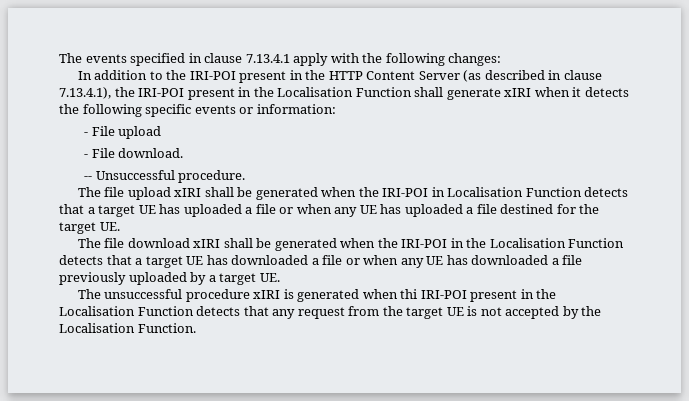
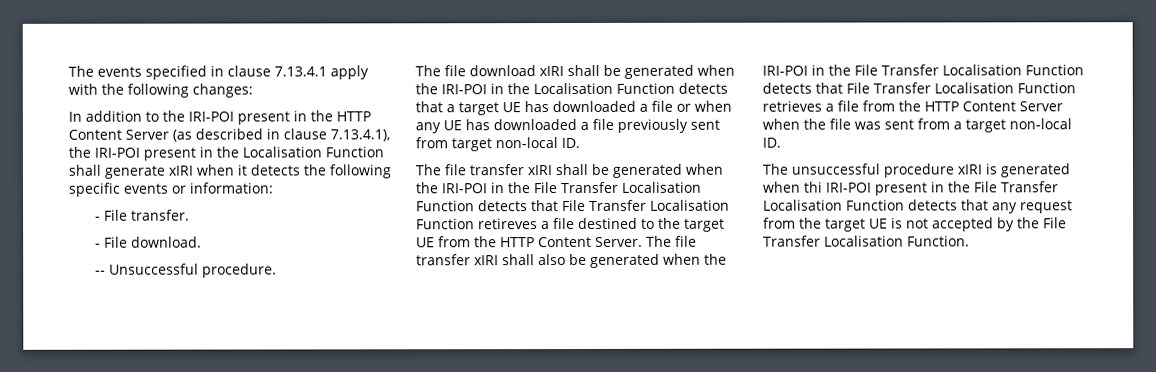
[118,126,162,139] upload -> [131,209,191,221] transfer.
[77,187,629,200] [59,204,600,217] [59,222,120,234] // The file upload xIRI shall be generated when the IRI-POI in Localisation Function detects that a target UE has uploaded a file or when any UE has uploaded a file destined for the target UE. -> (278, 270) none
[128,272,280,285] uploaded by a target UE. -> [690,119,720,130] [415,137,580,152] [415,163,723,178] [415,181,702,194] [416,199,730,212] [416,217,725,232] [416,235,697,248] [416,253,727,268] [762,64,1084,76] [762,82,1076,94] [762,100,1063,112] [762,118,1072,133] [762,137,781,148] sent from target non-local ID. // The file transfer xIRI shall be generated when the IRI-POI in the File Transfer Localisation Function detects that File Transfer Localisation Function retireves a file destined to the target UE from the HTTP Content Server. The file transfer xIRI shall also be generated when the IRI-POI in the File Transfer Localisation Function detects that File Transfer Localisation Function retrieves a file from the HTTP Content Server when the file was sent from a target non-local ID.
(557, 294) none -> [973,181,1059,193] File Transfer
(602, 311) none -> [1043,217,1067,229] [763,235,821,247] File Transfer

